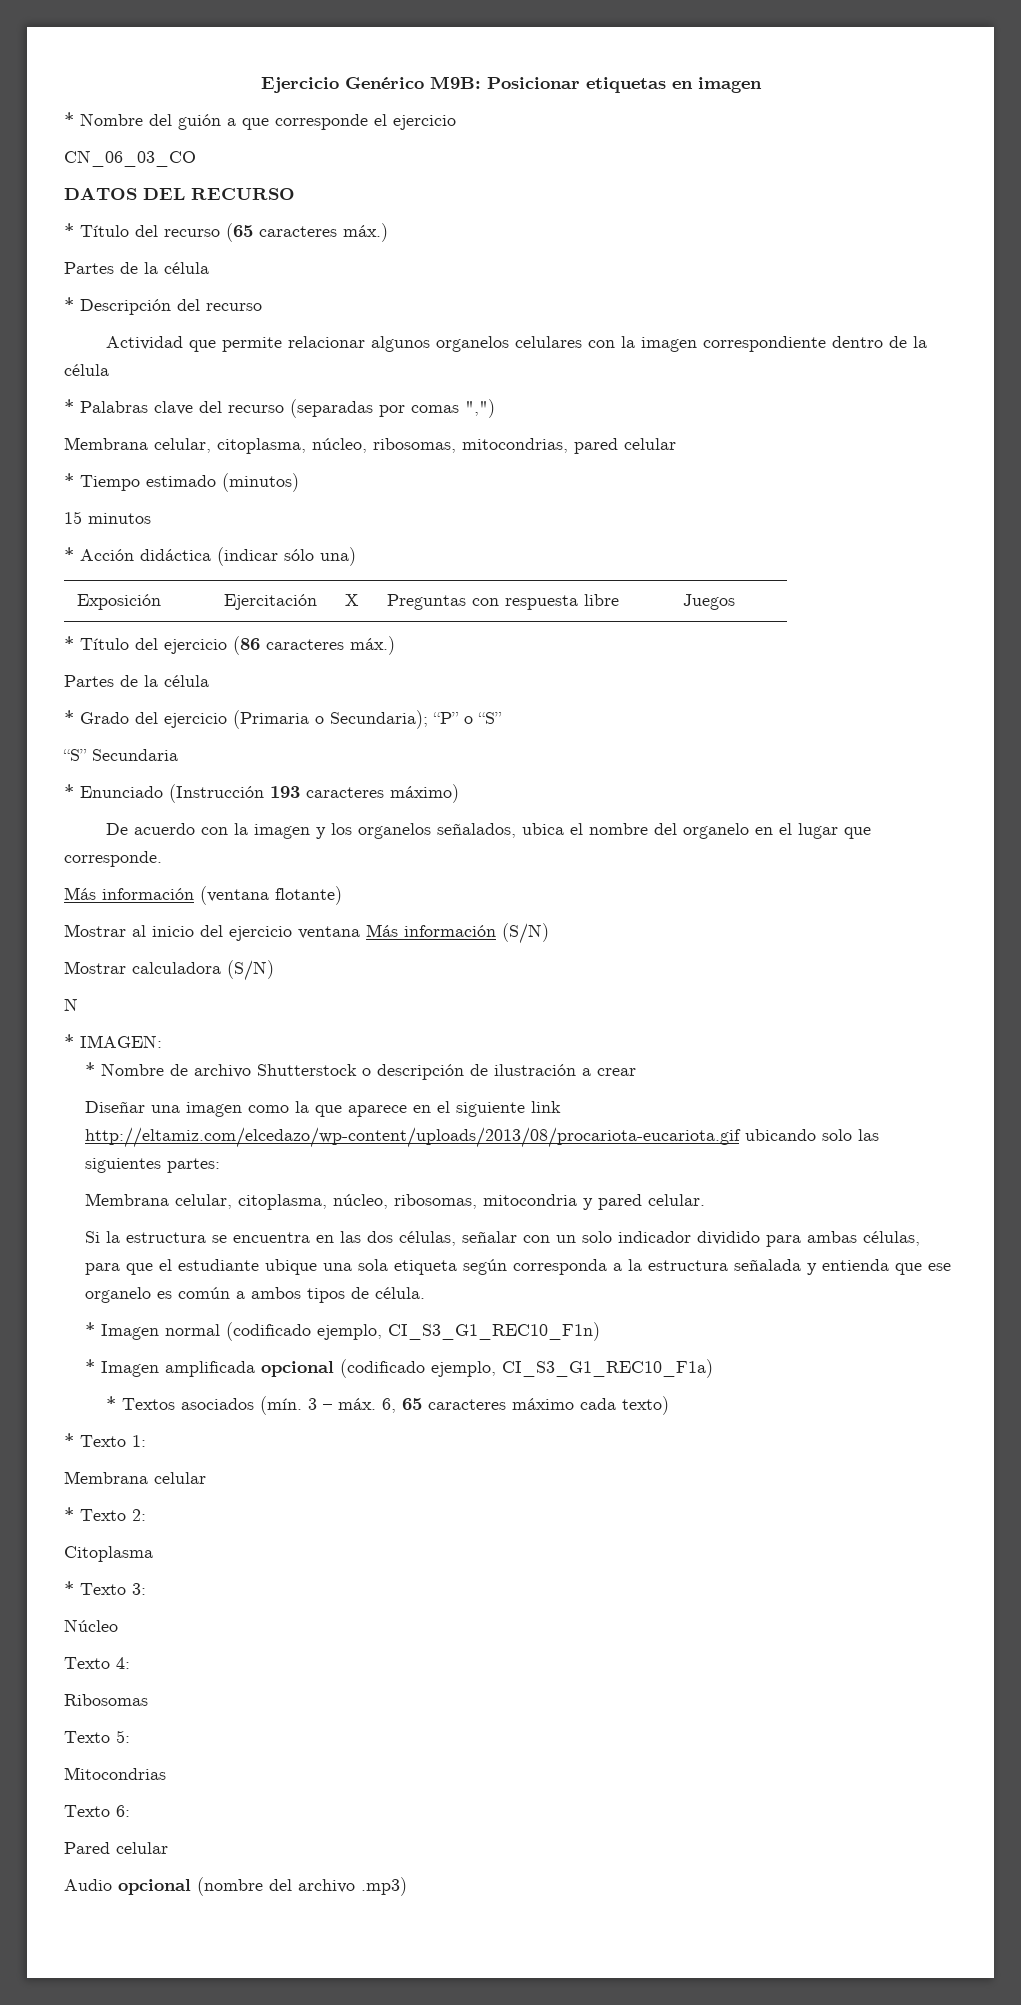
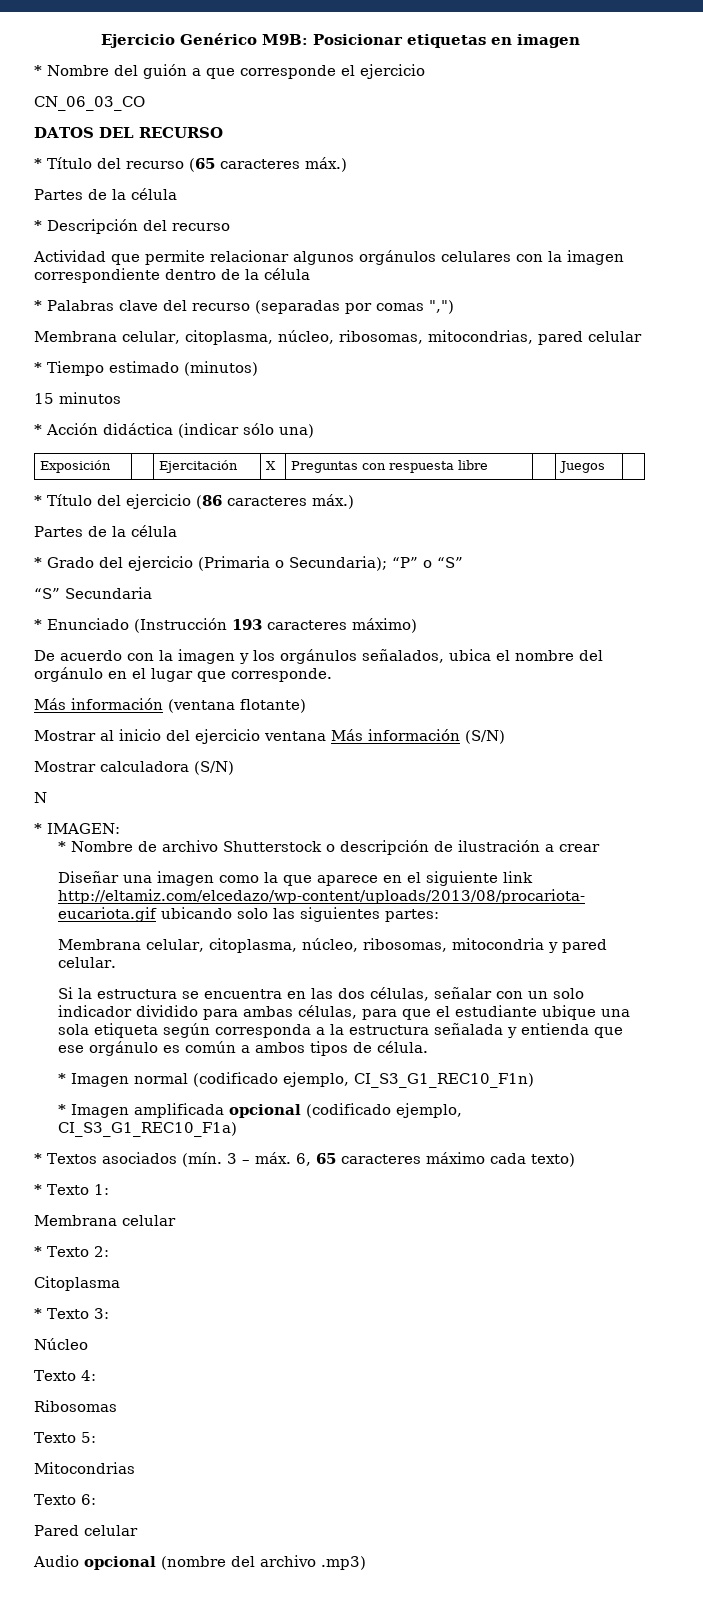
[435,336,509,352] organelos -> [359,250,436,265] orgánulos
[357,823,431,839] organelos -> [280,649,357,664] orgánulos
[682,823,749,839] organelo -> [34,667,103,682] orgánulo
[85,1287,152,1303] organelo -> [89,1041,159,1056] orgánulo

